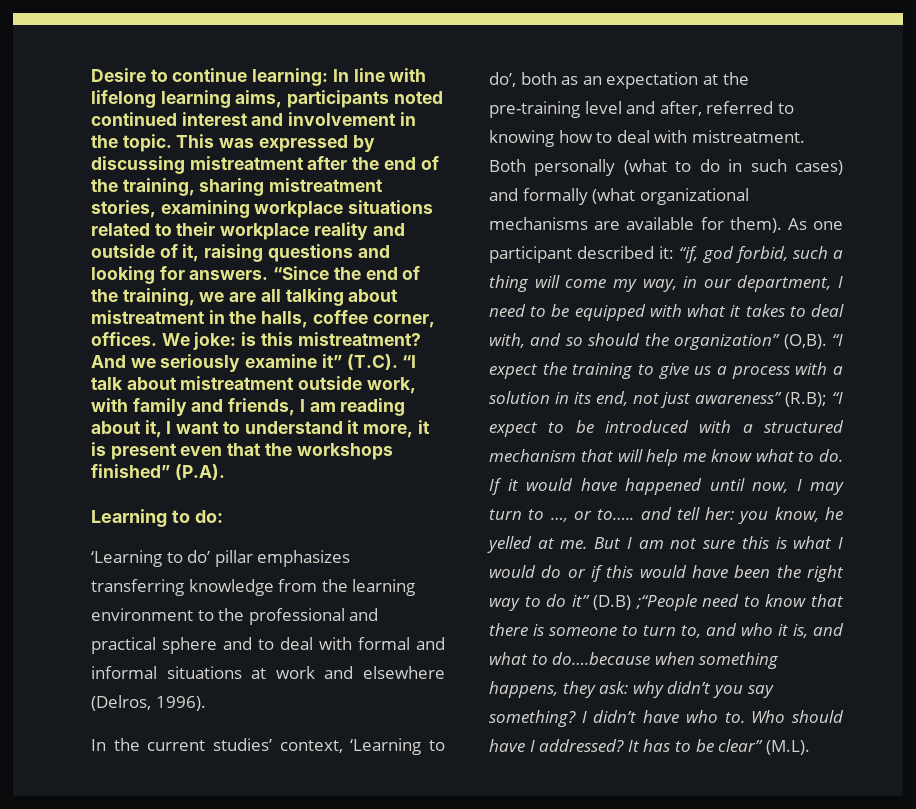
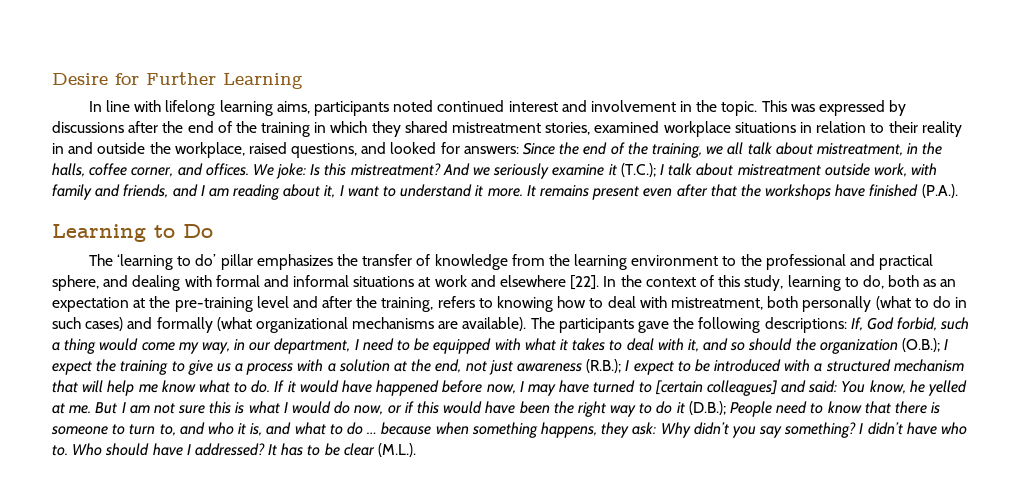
[150,68,329,86] to continue learning: -> [115,72,303,89] for Further Learning //
[91,156,304,174] discussing mistreatment -> [52,121,124,133] discussions
[122,178,265,196] training, sharing -> [261,121,448,137] training in which they shared
[160,200,250,218] examining -> [594,121,660,133] examined
[91,222,405,240] [91,244,390,262] [91,266,330,284] related to their workplace reality and outside of it, raising questions and looking for answers. “Since -> [799,121,962,137] [52,142,556,158] in relation to their reality in and outside the workplace, raised questions, and looked for answers: Since
[229,288,399,306] [91,310,205,324] are all talking about mistreatment -> [727,142,903,156] all talk about mistreatment,
(435, 321) none -> [177,163,203,176] and
[241,332,257,346] is -> [310,164,321,176] Is
[321,354,417,370] it” (T.C). “I -> [608,163,664,177] it (T.C.); I
(296, 407) none -> [172,184,198,197] and
[363,420,430,438] [91,442,106,456] more, it is -> [487,185,589,197] more. It remains
(223, 451) none -> [676,184,708,197] after
[91,464,225,480] finished” (P.A). -> [835,184,958,198] have finished (P.A.).
[194,510,223,523] [91,550,162,567] do: // ‘Learning -> [183,224,213,238] [88,254,174,270] Do // The ‘learning
[91,579,184,596] transferring -> [336,254,431,266] the transfer of
[162,637,313,654] sphere and to deal -> [52,275,181,291] sphere, and dealing
[91,695,206,711] [91,738,445,755] [489,72,516,87] (Delros, 1996). // In the current studies’ context, ‘Learning to do’, -> [570,275,884,291] [22]. In the context of this study, learning to do,
[659,101,774,116] after, referred -> [322,296,475,312] after the training, refers
[691,130,805,143] [489,159,526,172] mistreatment. Both -> [670,296,799,310] mistreatment, both
[626,217,843,233] [489,246,734,263] available for them). As one participant described it: “if, god -> [462,317,894,333] available). The participants gave the following descriptions: If, God
[534,275,560,288] will -> [99,338,139,351] would
[489,333,525,348] with, -> [657,338,699,352] with it,
[674,334,843,350] organization” (O,B). “I -> [819,338,949,354] organization (O.B.); I
[554,392,591,404] in its -> [394,359,432,372] at the
[695,392,843,407] awareness” (R.B); “I -> [516,359,630,373] awareness (R.B.); I
[709,478,745,491] until -> [442,380,483,393] before
[489,507,769,524] turn to …, or to….. and tell her: you -> [559,380,866,396] have turned to [certain colleagues] and said: You
(562, 571) none -> [354,405,384,415] now,
[571,594,697,611] it” (D.B) ;“People -> [676,401,772,417] it (D.B.); People
[552,652,651,665] do….because -> [347,422,432,435] do … because
[632,681,664,698] why -> [660,422,691,438] Why
[718,739,810,755] clear” (M.L). -> [343,443,417,457] clear (M.L.).

